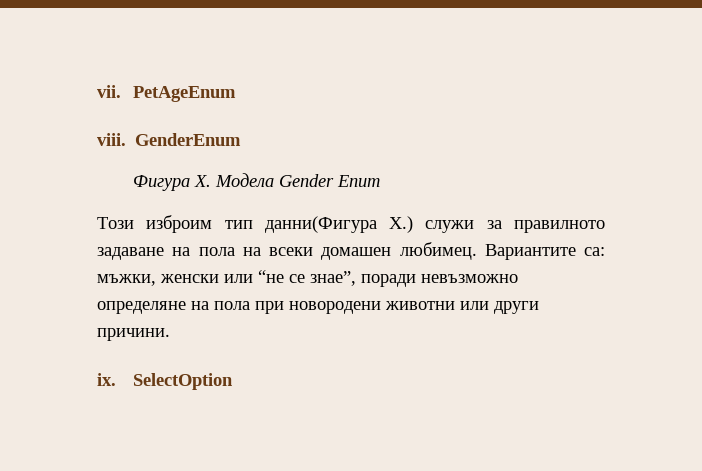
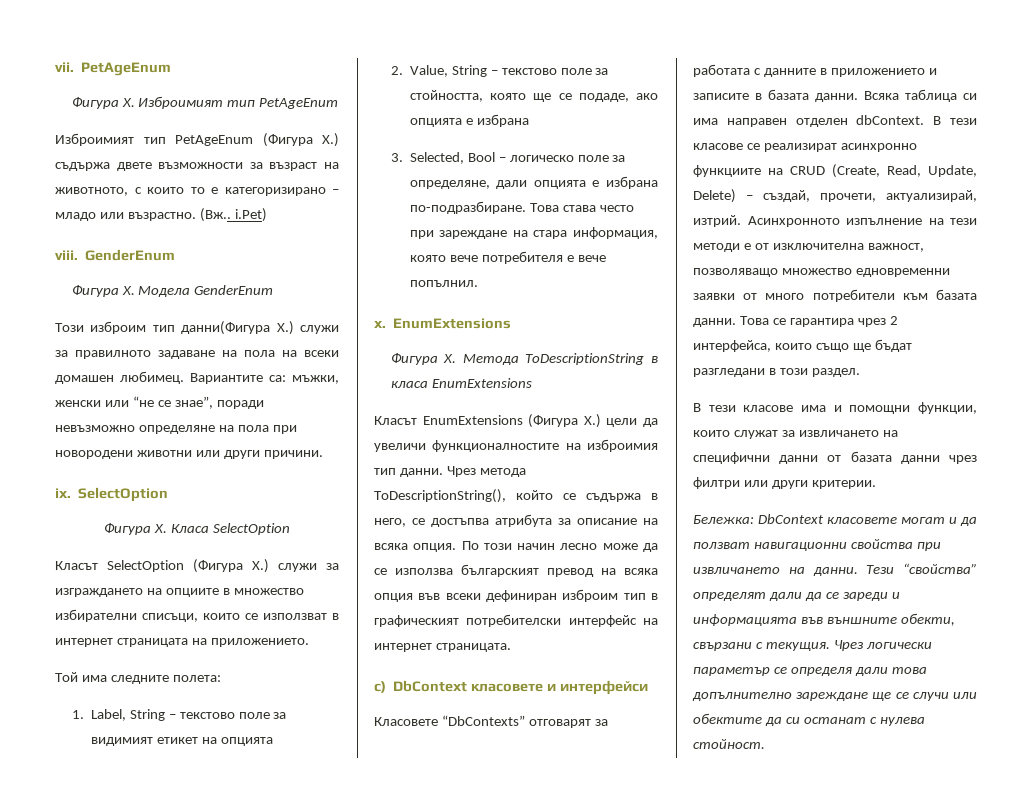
(236, 94) none -> [71,96,339,109] [55,133,339,147] [55,162,339,171] [55,187,339,196] [55,208,267,222] // Фигура X. Изброимият тип PetAgeEnum // Изброимият тип PetAgeEnum (Фигура Х.) съдържа двете възможности за възраст на животното, с които то е категоризирано – младо или възрастно. (Вж.. i.Pet)
[278,174,380,187] Gender Enum -> [194,285,274,295] GenderEnum
(233, 381) none -> [104,523,290,535] [55,559,339,573] [55,588,304,597] [55,609,339,622] [55,638,309,647] [55,672,221,684] [71,709,287,721] [90,737,273,746] [390,65,609,77] [409,90,658,102] [409,114,529,127] [390,152,626,164] [409,176,658,189] [409,201,634,214] [409,227,658,239] [409,251,606,264] [409,280,478,287] [374,318,512,329] [390,353,658,365] [390,378,532,388] [374,414,658,428] [374,439,658,452] [374,466,526,477] [374,489,658,503] [374,514,658,527] [374,541,658,552] [374,564,658,577] [374,589,658,602] [374,614,658,627] [374,643,511,652] [374,680,648,695] [374,715,608,728] [693,64,937,77] [693,89,977,102] [693,115,977,127] [693,143,917,152] [693,164,977,178] [693,189,977,203] [693,215,977,227] [693,243,924,252] [693,268,950,277] [693,289,977,302] [693,316,898,327] [693,339,912,352] [693,368,860,377] [693,402,977,414] [693,430,898,439] [693,451,977,464] [693,477,876,489] [693,514,977,526] [693,539,941,551] [693,563,977,576] [693,592,900,601] [693,613,955,626] [693,640,932,651] [693,667,927,676] [692,692,977,701] [693,713,925,726] [693,739,765,749] // Фигура Х. Класа SelectOption // Класът SelectOption (Фигура Х.) служи за изграждането на опциите в множество избирателни списъци, които се използват в интернет страницата на приложението. // Той има следните полета: // 1. Label, String – текстово поле за видимият етикет на опцията // 2. Value, String – текстово поле за стойността, която ще се подаде, ако опцията е избрана // 3. Selected, Bool – логическо поле за определяне, дали опцията е избрана по-подразбиране. Това става често при зареждане на стара информация, която вече потребителя е вече попълнил. // x. EnumExtensions // Фигура Х. Метода ToDescriptionString в класа EnumExtensions // Класът ЕnumExtensions (Фигура Х.) цели да увеличи функционалностите на изброимия тип данни. Чрез метода ToDescriptionString(), който се съдържа в него, се достъпва атрибута за описание на всяка опция. По този начин лесно може да се използва българският превод на всяка опция във всеки дефиниран изброим тип в графическият потребителски интерфейс на интернет страницата. // c) DbContext класовете и интерфейси // Класовете “DbContexts” отговарят за работата с данните в приложението и записите в базата данни. Всяка таблица си има направен отделен dbContext. В тези класове се реализират асинхронно функциите на CRUD (Create, Read, Update, Delete) – създай, прочети, актуализирай, изтрий. Асинхронното изпълнение на тези методи е от изключителна важност, позволяващо множество едновременни заявки от много потребители към базата данни. Това се гарантира чрез 2 интерфейса, които също ще бъдат разгледани в този раздел. // В тези класове има и помощни функции, които служат за извличането на специфични данни от базата данни чрез филтри или други критерии. // Бележка: DbContext класовете могат и да ползват навигационни свойства при извличането на данни. Тези “свойства” определят дали да се зареди и информацията във външните обекти, свързани с текущия. Чрез логически параметър се определя дали това допълнително зареждане ще се случи или обектите да си останат с нулева стойност.

